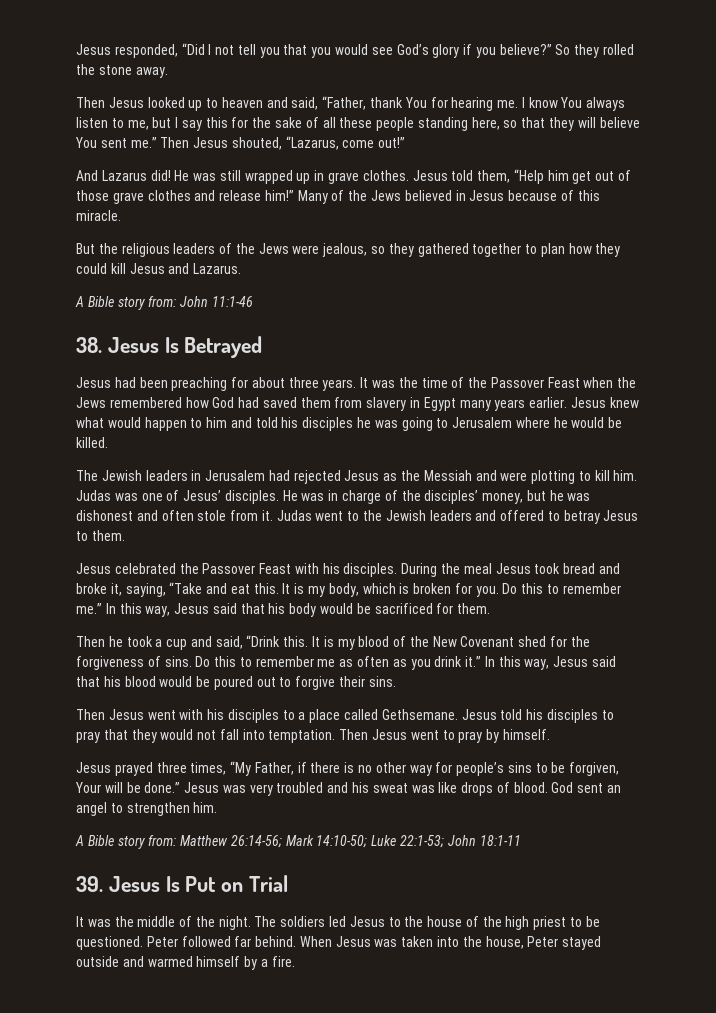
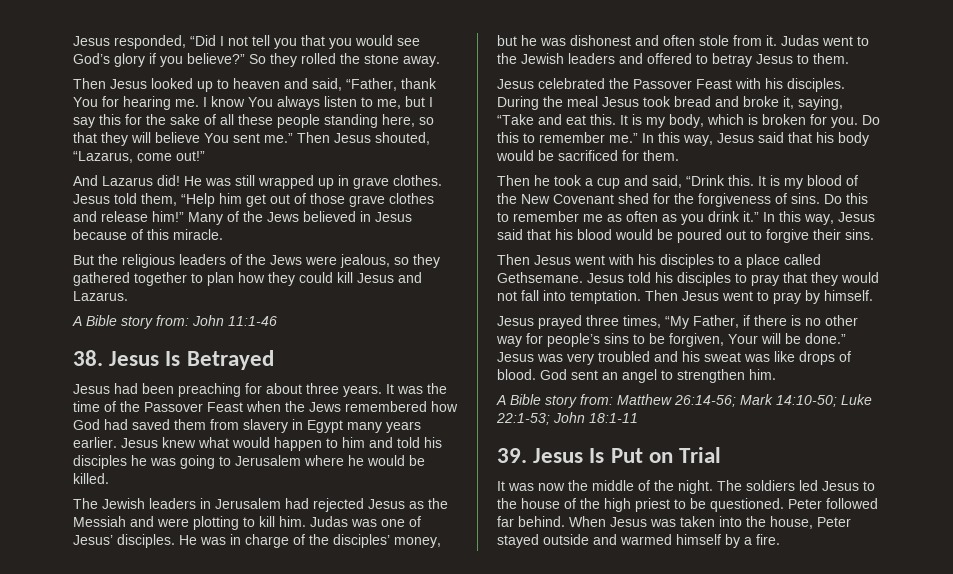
(111, 923) none -> [538,483,565,491] now

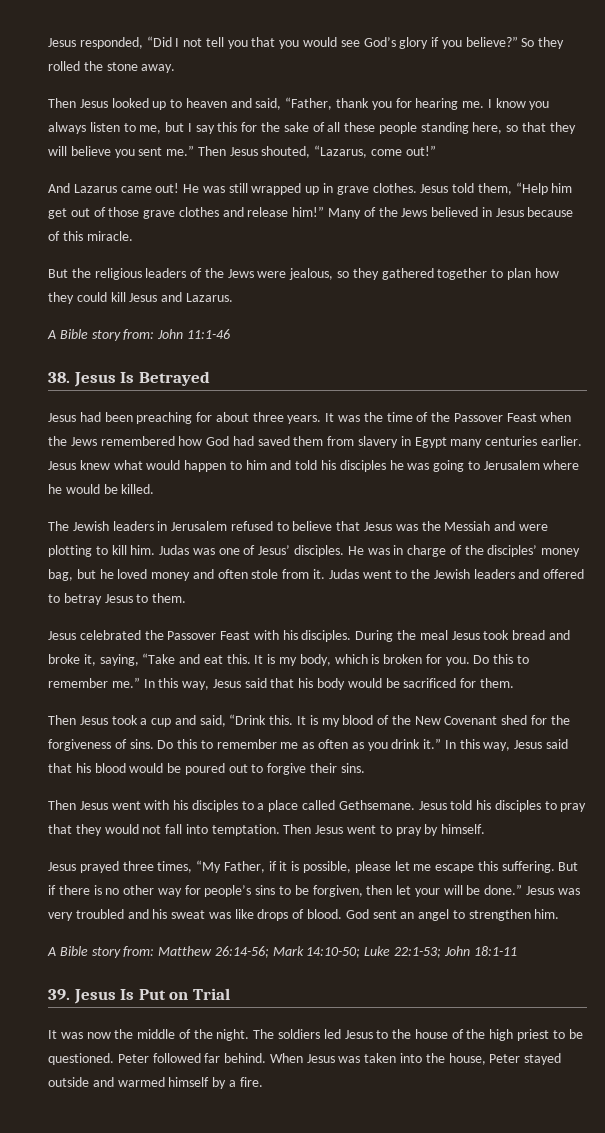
[73,97,98,107] You -> [371,101,392,110] you
[248,97,273,107] You -> [529,101,550,110] you
[204,133,229,143] You -> [114,149,135,158] you
[157,175,180,186] did! -> [120,183,180,193] came out!
[386,421,421,433] years -> [485,436,538,446] centuries
[285,498,424,512] had rejected Jesus as -> [230,521,418,531] refused to believe that Jesus was
[394,537,441,548] [497,35,631,46] money, but he was dishonest -> [541,548,581,557] [48,569,191,581] money bag, but he loved money
[534,175,550,186] he -> [79,716,108,725] Jesus
(750, 320) none -> [279,861,579,873] [48,885,56,895] it is possible, please let me escape this suffering. But if
[728,334,758,344] Your -> [366,885,440,897] then let your

